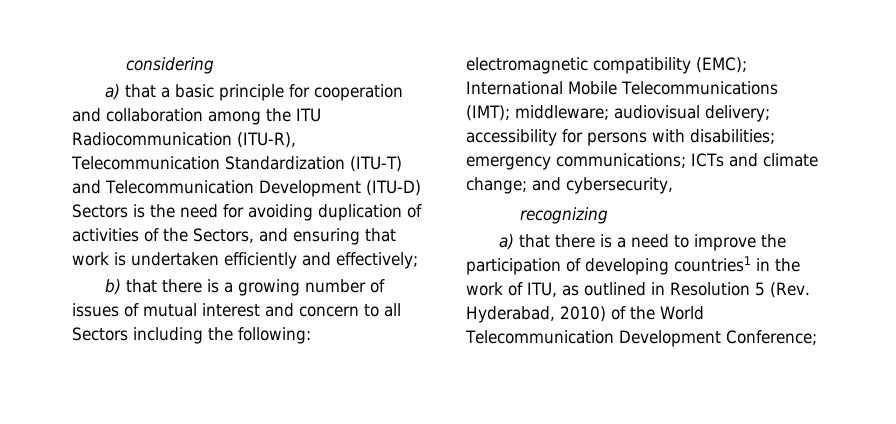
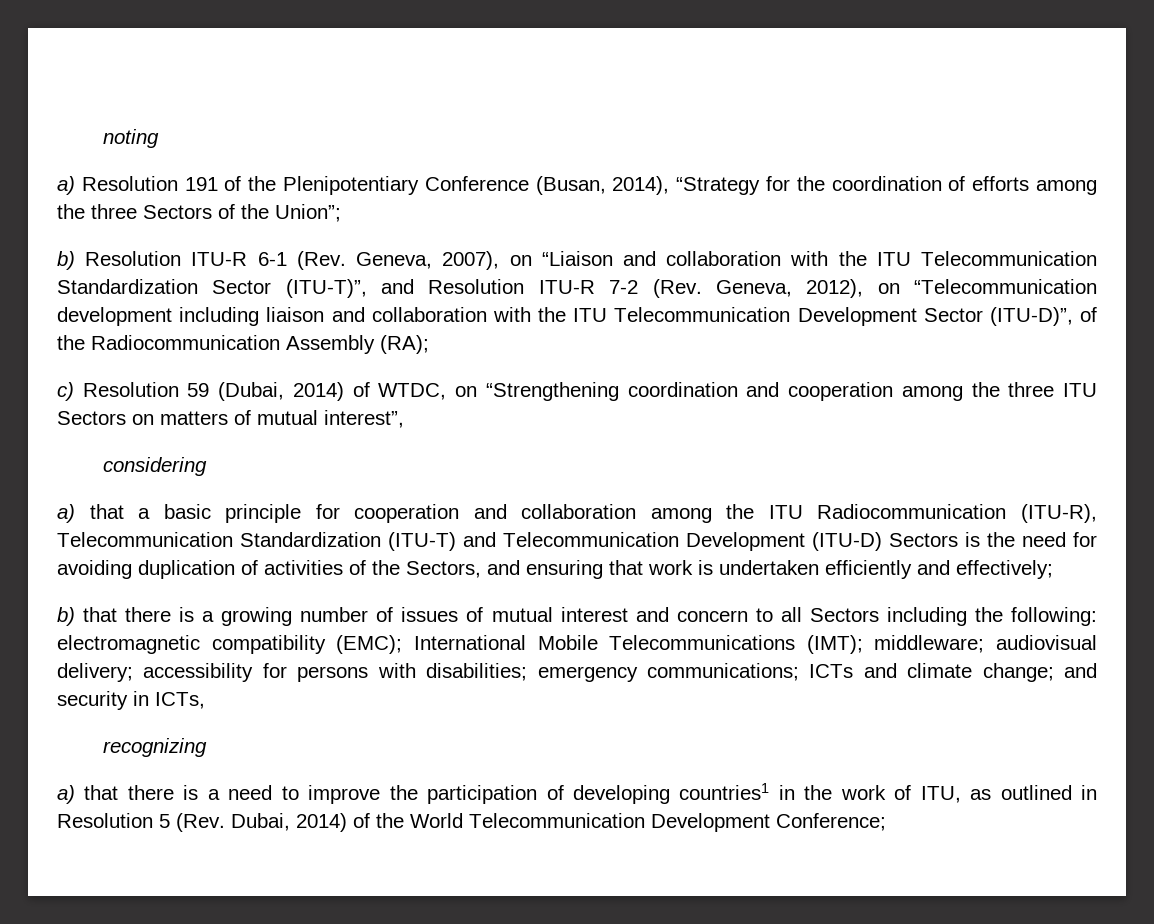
(126, 65) none -> [102,129,159,148] [57,176,1097,195] [57,204,341,222] [57,251,1097,270] [57,279,1097,298] [57,307,1097,326] [57,335,429,354] [57,382,1098,401] [57,410,404,428] noting // a) Resolution 191 of the Plenipotentiary Conference (Busan, 2014), “Strategy for the coordination of efforts among the three Sectors of the Union”; // b) Resolution ITU-R 6-1 (Rev. Geneva, 2007), on “Liaison and collaboration with the ITU Telecommunication Standardization Sector (ITU-T)”, and Resolution ITU-R 7-2 (Rev. Geneva, 2012), on “Telecommunication development including liaison and collaboration with the ITU Telecommunication Development Sector (ITU-D)”, of the Radiocommunication Assembly (RA); // c) Resolution 59 (Dubai, 2014) of WTDC, on “Strengthening coordination and cooperation among the three ITU Sectors on matters of mutual interest”, //
[566,177,673,194] cybersecurity, -> [57,691,205,710] security in ICTs,
[466,306,606,323] Hyderabad, 2010) -> [231,813,347,832] Dubai, 2014)

